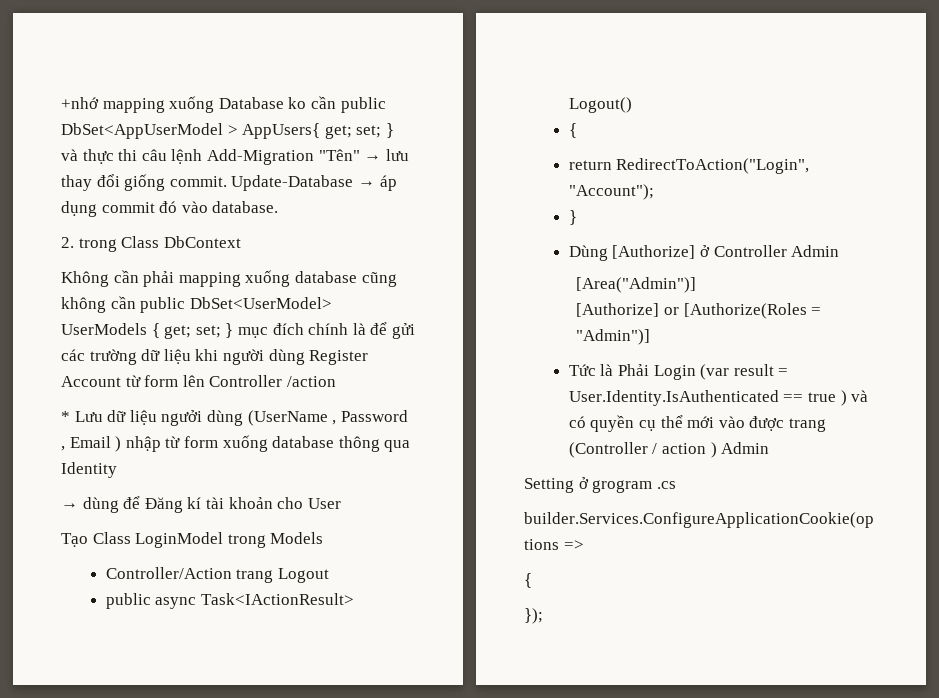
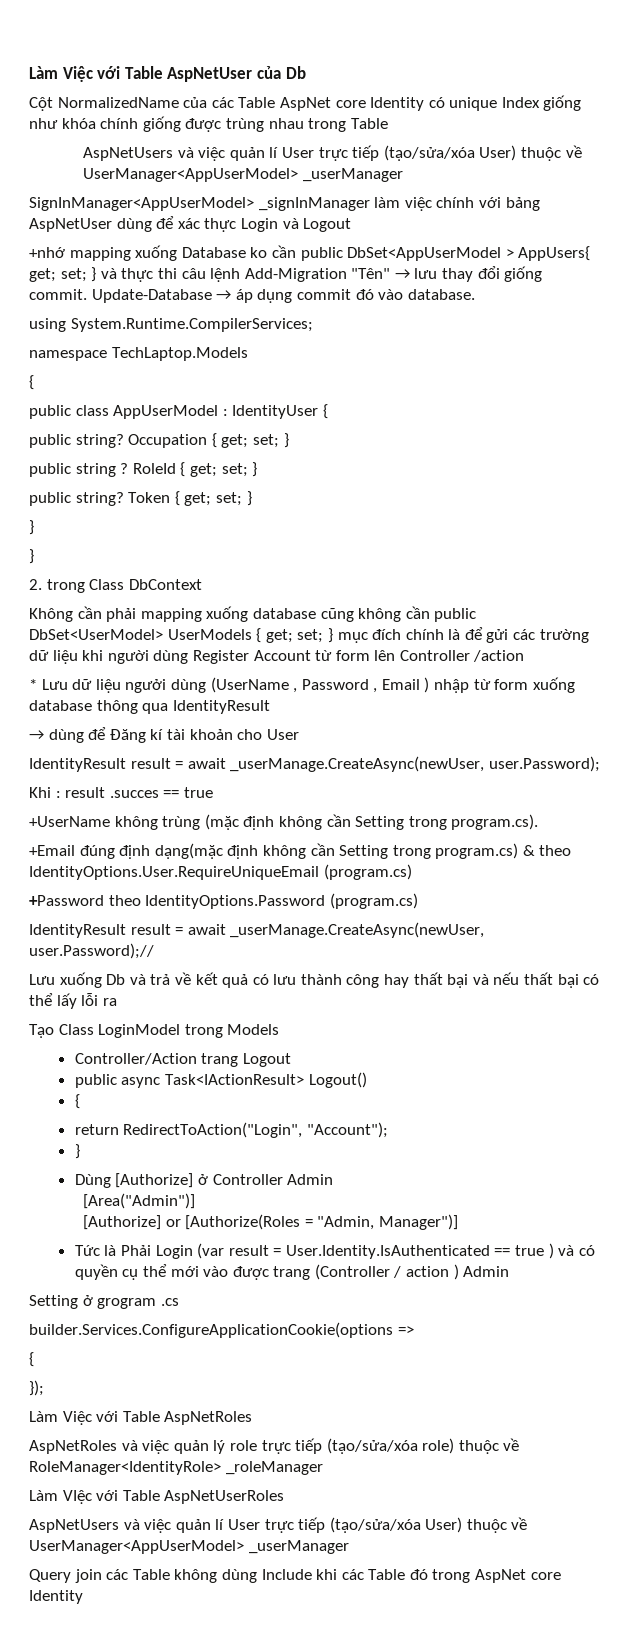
(61, 103) none -> [29,66,306,82] [29,95,582,111] [29,116,388,132] [83,145,582,161] [83,168,403,182] [29,197,540,211] [29,216,352,232] Làm Việc với Table AspNetUser của Db // Cột NormalizedName của các Table AspNet core Identity có unique Index giống như khóa chính giống được trùng nhau trong Table // AspNetUsers và việc quản lí User trực tiếp (tạo/sửa/xóa User) thuộc về UserManager<AppUserModel> _userManager // SignInManager<AppUserModel> _signInManager làm việc chính với bảng AspNetUser dùng để xác thực Login và Logout //
(279, 207) none -> [29,318,313,332] [29,347,248,361] [29,375,34,390] [29,404,328,419] [29,433,289,448] [29,462,258,477] [29,491,252,506] [29,520,34,535] [29,549,34,564] // using System.Runtime.CompilerServices; // namespace TechLaptop.Models // { // public class AppUserModel : IdentityUser { // public string? Occupation { get; set; } // public string ? RoleId { get; set; } // public string? Token { get; set; } // } // }
[61,462,117,478] Identity -> [172,700,270,714] IdentityResult
(341, 503) none -> [29,756,600,772] [29,787,213,798] [29,814,539,830] [29,843,572,859] [29,864,412,880] [29,893,418,909] [29,922,485,938] [29,943,154,959] [29,972,600,988] [29,993,117,1009] // IdentityResult result = await _userManage.CreateAsync(newUser, user.Password); // Khi : result .succes == true // +UserName không trùng (mặc định không cần Setting trong program.cs). // +Email đúng định dạng(mặc định không cần Setting trong program.cs) & theo IdentityOptions.User.RequireUniqueEmail (program.cs) // +Password theo IdentityOptions.Password (program.cs) // IdentityResult result = await _userManage.CreateAsync(newUser, user.Password);// // Lưu xuống Db và trả về kết quả có lưu thành công hay thất bại và nếu thất bại có thể lấy lỗi ra
[576,329,651,345] "Admin")] -> [317,1214,459,1230] "Admin, Manager")]
(543, 616) none -> [29,1411,253,1425] [29,1438,520,1454] [29,1461,323,1475] [29,1490,285,1504] [29,1517,528,1533] [29,1540,349,1554] [29,1569,561,1583] [29,1590,83,1604] // Làm Việc với Table AspNetRoles // AspNetRoles và việc quản lý role trực tiếp (tạo/sửa/xóa role) thuộc về RoleManager<IdentityRole> _roleManager // Làm VIệc với Table AspNetUserRoles // AspNetUsers và việc quản lí User trực tiếp (tạo/sửa/xóa User) thuộc về UserManager<AppUserModel> _userManager // Query join các Table không dùng Include khi các Table đó trong AspNet core Identity

